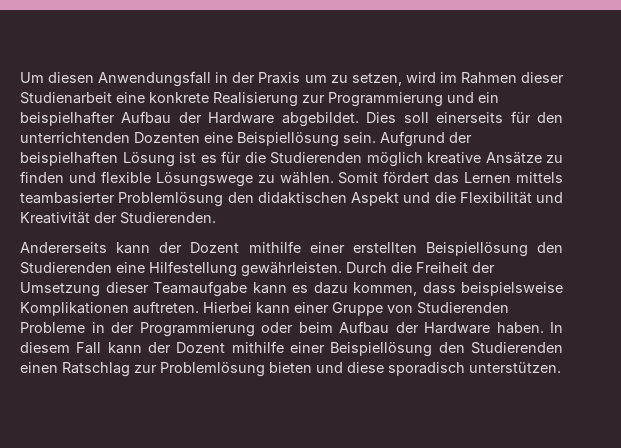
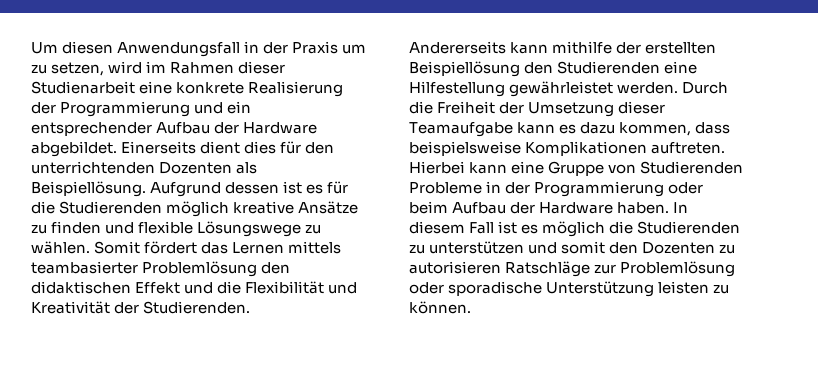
[302,95,325,103] zur -> [31,102,56,114] der
[20,111,115,126] beispielhafter -> [31,122,152,136] entsprechender
[366,112,504,123] Dies soll einerseits -> [121,141,277,154] Einerseits dient dies
[204,131,472,147] [20,151,175,167] eine Beispiellösung sein. Aufgrund der beispielhaften Lösung -> [236,162,258,174] [31,181,280,197] als Beispiellösung. Aufgrund dessen
[351,192,399,206] Aspekt -> [135,282,181,294] Effekt
[159,241,345,253] der Dozent mithilfe einer -> [552,41,642,54] mithilfe der
[241,262,342,277] gewährleisten. -> [509,81,679,97] gewährleistet werden.
[294,302,329,313] einer -> [511,161,545,174] eine
[107,341,563,357] [20,362,561,377] kann der Dozent mithilfe einer Beispiellösung den Studierenden einen Ratschlag zur Problemlösung bieten und diese sporadisch unterstützen. -> [498,221,741,237] [409,241,736,254] [409,261,736,277] [409,281,730,297] [409,301,471,314] ist es möglich die Studierenden zu unterstützen und somit den Dozenten zu autorisieren Ratschläge zur Problemlösung oder sporadische Unterstützung leisten zu können.

